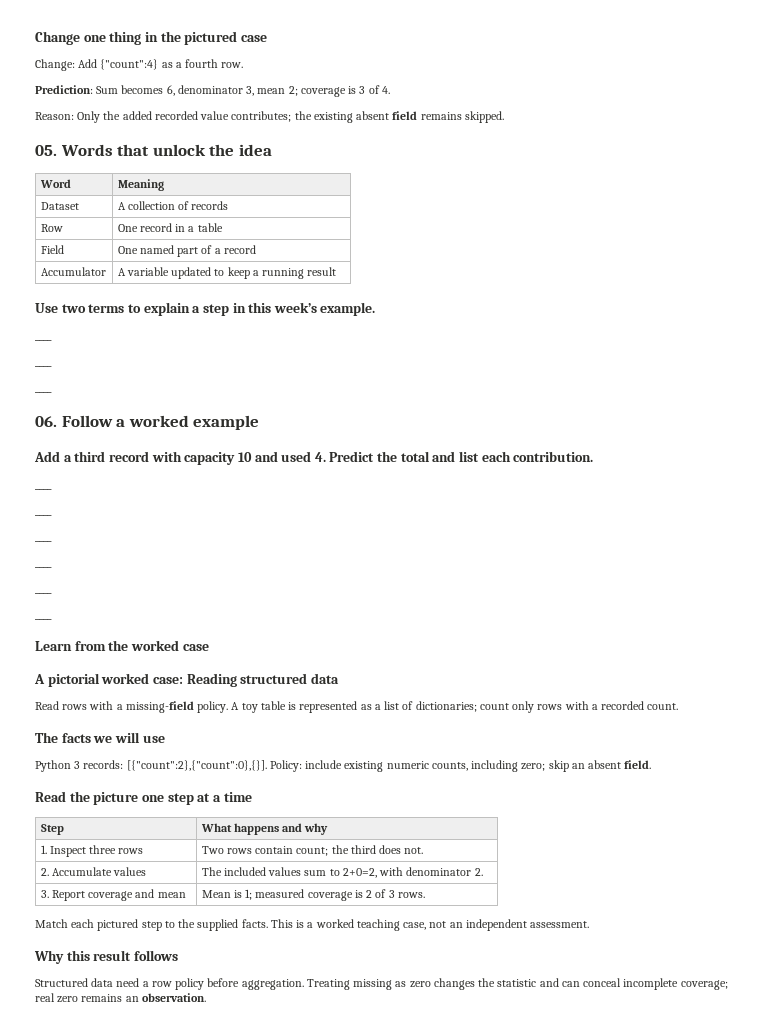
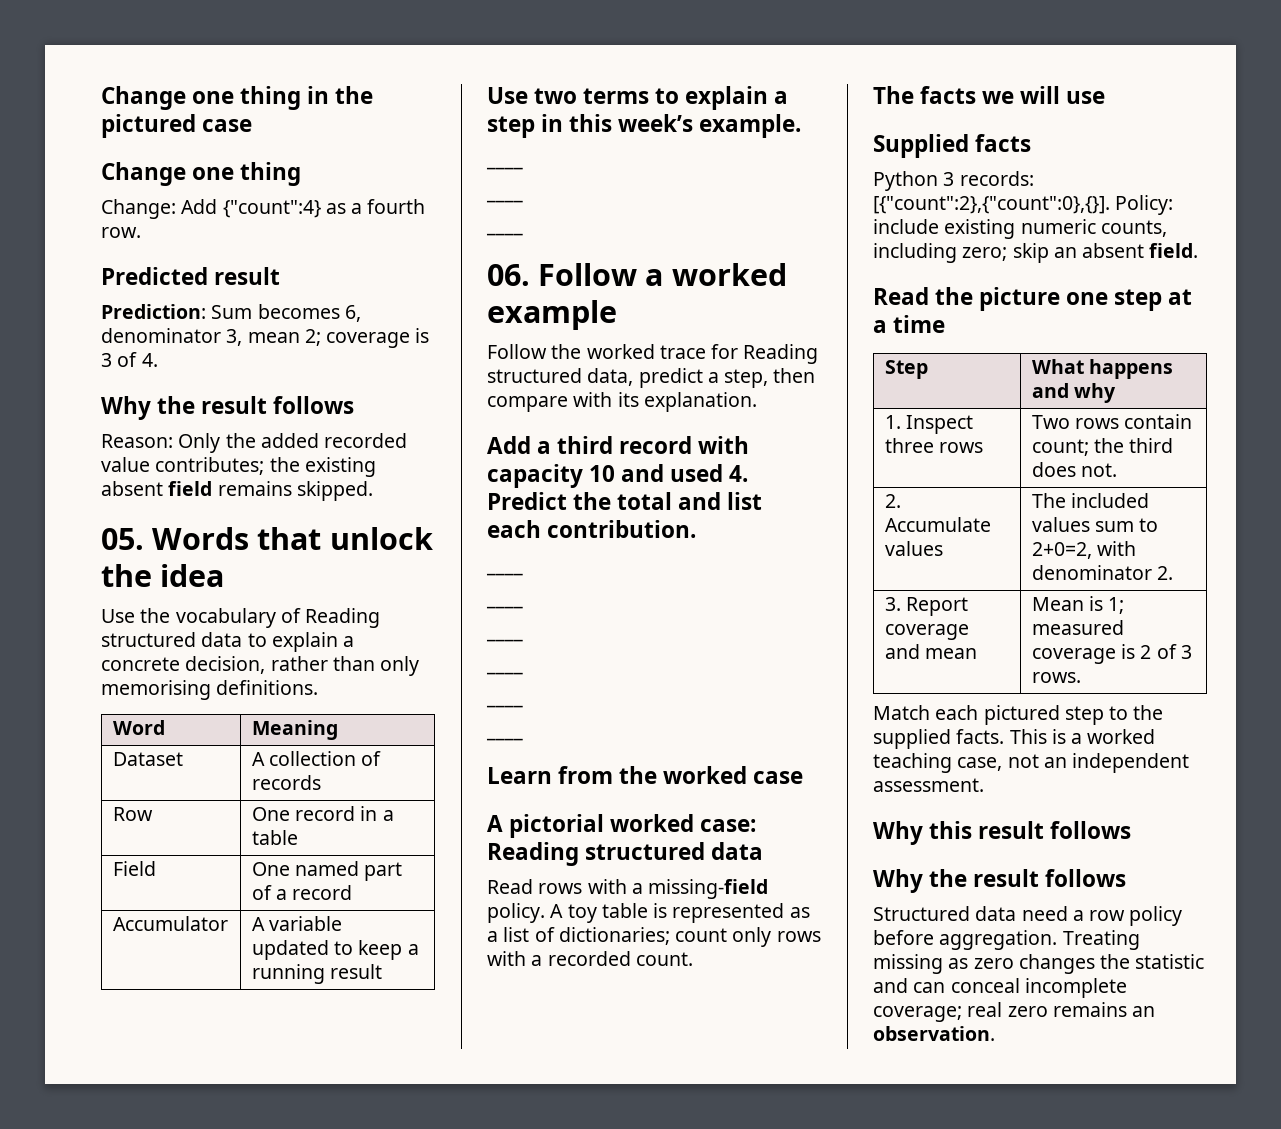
(267, 38) none -> [101,162,302,186] // Change one thing
(244, 65) none -> [101,267,281,285] // Predicted result
(390, 90) none -> [101,396,355,420] // Why the result follows
(272, 150) none -> [101,608,381,628] [101,632,355,652] [101,656,420,676] [101,680,319,700] // Use the vocabulary of Reading structured data to explain a concrete decision, rather than only memorising definitions.
(260, 422) none -> [487,344,819,364] [487,368,816,388] [487,392,757,412] // Follow the worked trace for Reading structured data, predict a step, then compare with its explanation.
(165, 739) none -> [873,134,1032,158] // Supplied facts
(178, 955) none -> [873,869,1127,893] // Why the result follows

